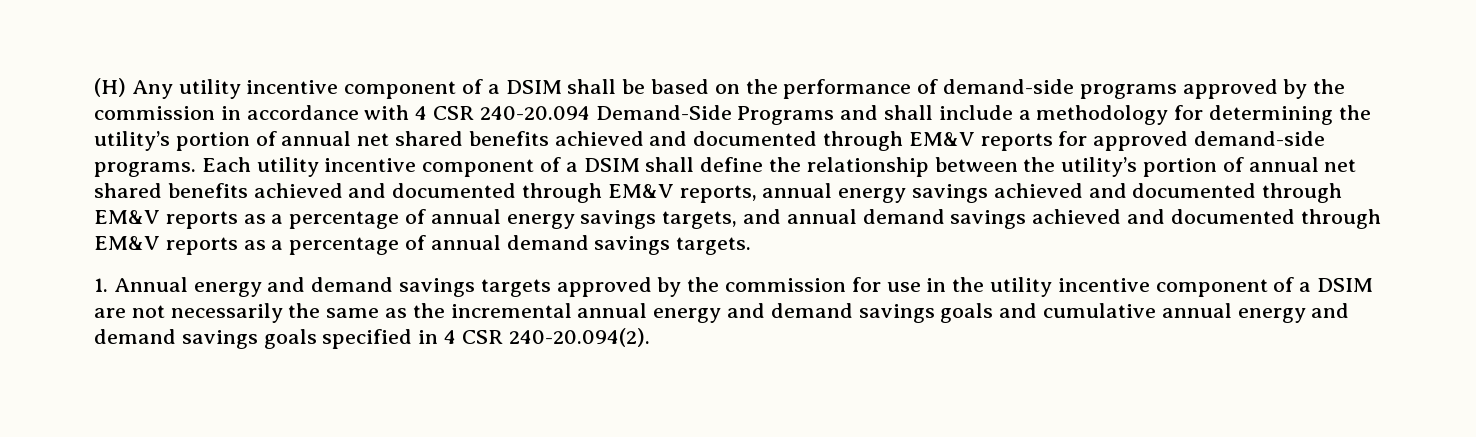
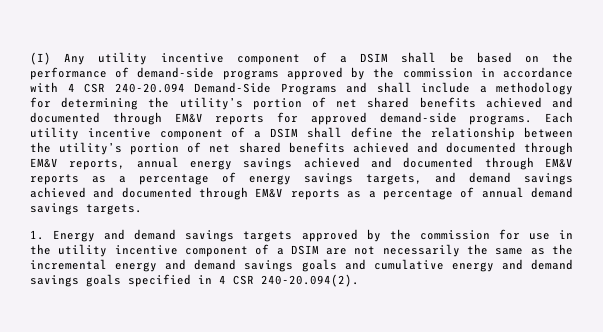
[94,78,126,97] (H) -> [30,52,51,65] (I)
[281,131,352,146] annual -> (326, 102) none
[1248,157,1319,172] annual -> (202, 147) none
[430,209,501,224] annual -> (236, 177) none
[786,209,857,224] annual -> (456, 177) none
[113,277,262,297] Annual energy -> [53,230,96,242] Energy
[577,303,648,318] annual -> (107, 264) none
[1161,303,1232,318] annual -> (444, 264) none

